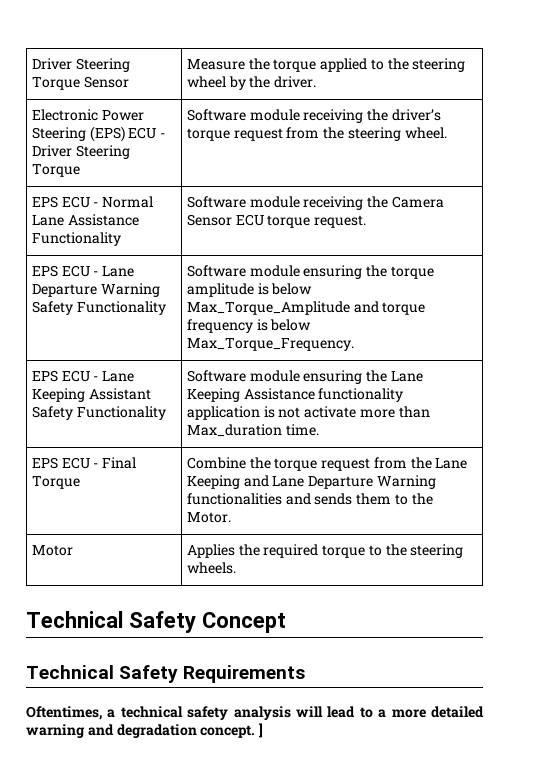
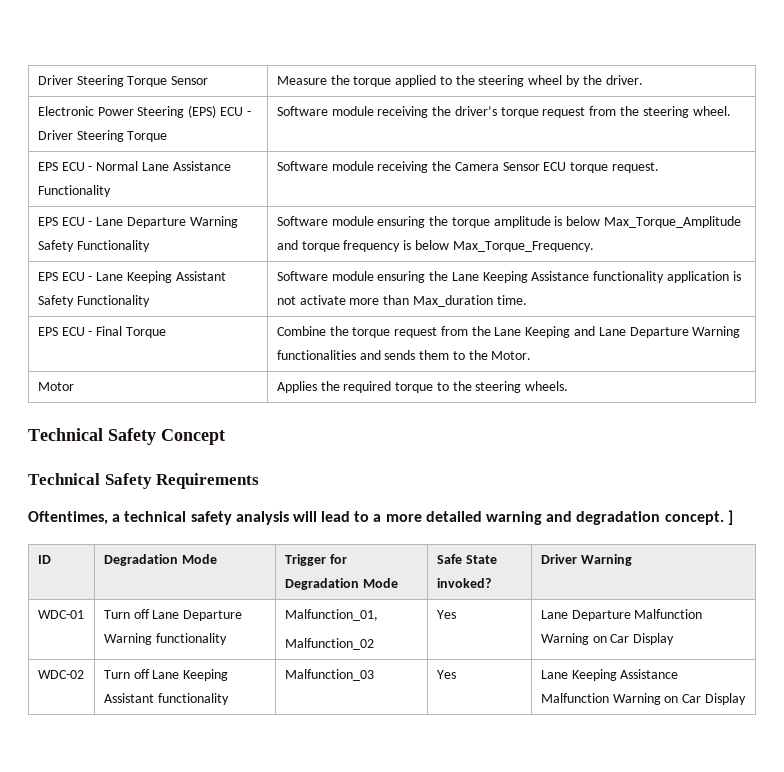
(264, 730) none -> [37,555,51,564] [103,554,217,566] [284,554,347,566] [284,578,398,590] [436,554,497,564] [436,578,491,588] [540,554,632,566] [37,610,84,619] [103,609,243,621] [103,633,227,645] [284,609,378,621] [284,638,374,650] [436,610,456,619] [540,609,703,621] [540,633,675,645] [37,670,84,679] [103,669,229,681] [103,693,229,705] [284,669,374,681] [436,670,456,679] [540,669,679,681] [540,693,746,705] // ID | Degradation Mode | Trigger for Degradation Mode | Safe State invoked? | Driver Warning // WDC-01 | Turn off Lane Departure Warning functionality | Malfunction_01, // Malfunction_02 | Yes | Lane Departure Malfunction Warning on Car Display // WDC-02 | Turn off Lane Keeping Assistant functionality | Malfunction_03 | Yes | Lane Keeping Assistance Malfunction Warning on Car Display

